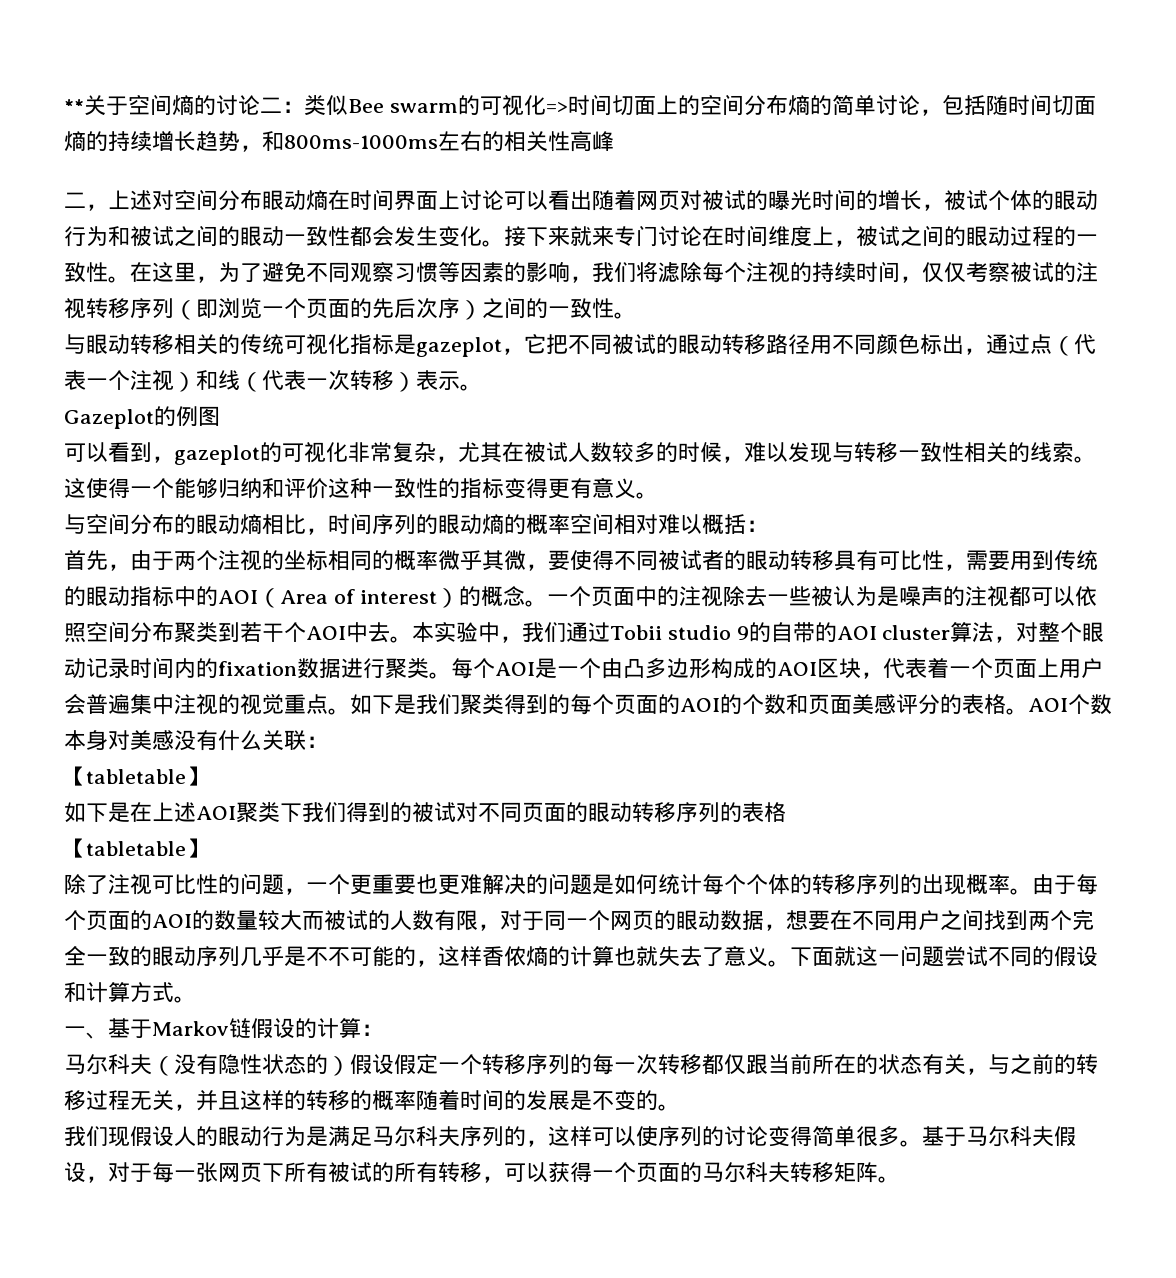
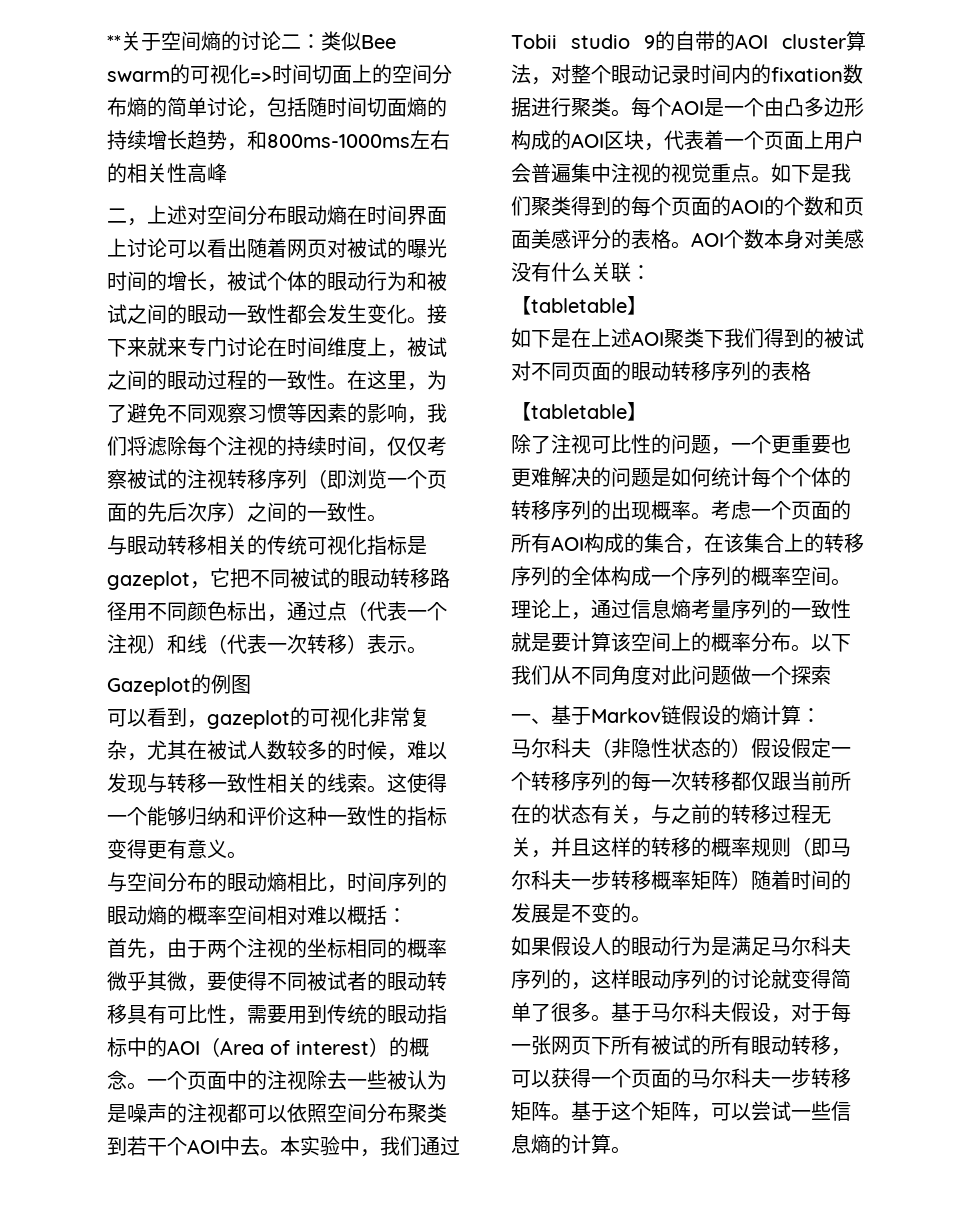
[1032,874,1098,895] [64,909,1094,931] [64,945,1098,967] [64,982,196,1003] 由于每个页面的AOI的数量较大而被试的人数有限，对于同一个网页的眼动数据，想要在不同用户之间找到两个完全一致的眼动序列几乎是不不可能的，这样香侬熵的计算也就失去了意义。下面就这一问题尝试不同的假设和计算方式。 -> [711,500,851,520] [511,533,864,554] [511,566,851,586] [511,599,851,620] [511,632,851,652] [511,665,831,685] 考虑一个页面的所有AOI构成的集合，在该集合上的转移序列的全体构成一个序列的概率空间。理论上，通过信息熵考量序列的一致性就是要计算该空间上的概率分布。以下我们从不同角度对此问题做一个探索
(317, 1028) none -> [741,705,761,725] 熵
[174,1054,218,1075] 没有 -> [611,738,631,758] 非
(416, 1100) none -> [751,837,851,857] [511,870,751,890] 规则（即马尔科夫一步转移概率矩阵）
[64,1126,130,1147] 我们现 -> [511,936,551,956] 如果
[592,1126,658,1146] 可以使 -> [631,969,671,989] 眼动
(768, 1136) none -> [771,969,791,989] 就
(856, 1136) none -> [531,1003,551,1022] 了
(438, 1172) none -> [751,1035,791,1055] 眼动
(790, 1172) none -> [771,1068,811,1088] 一步
(900, 1179) none -> [571,1101,851,1122] [511,1134,631,1154] 基于这个矩阵，可以尝试一些信息熵的计算。

